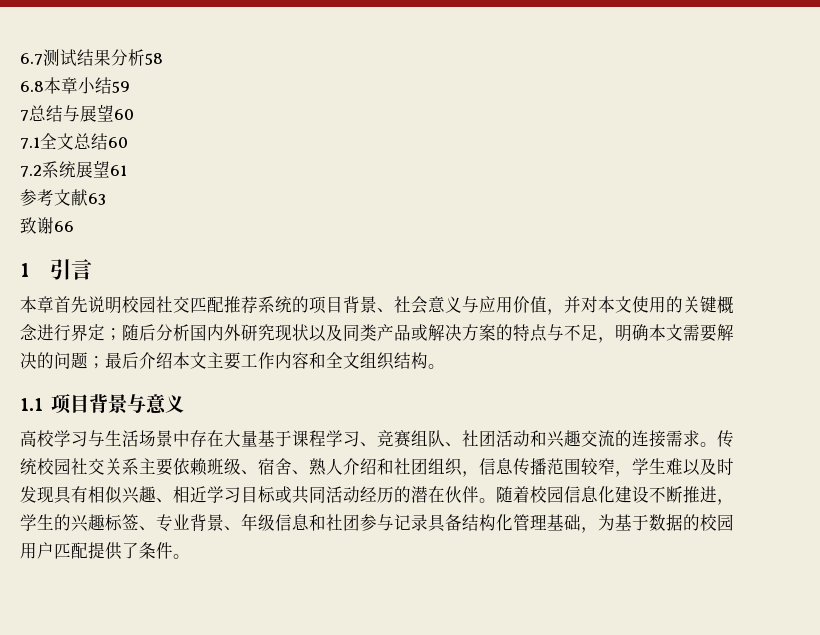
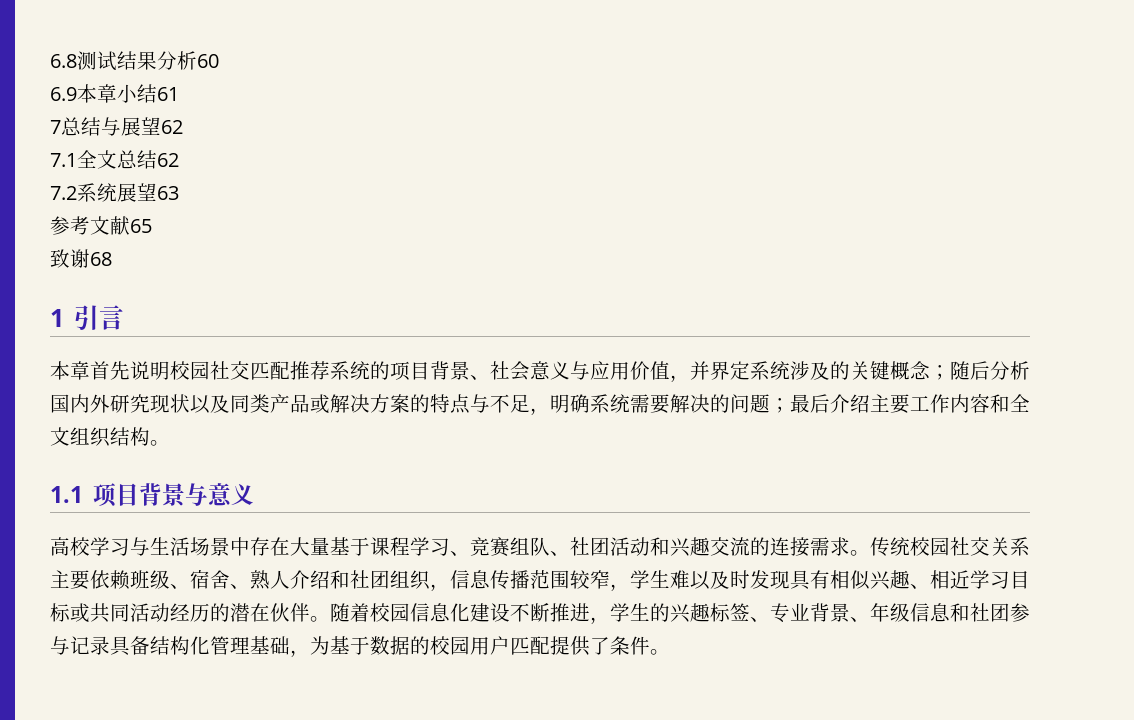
[20,53,43,65] 6.7 -> [50,54,77,68] 6.8
[145,53,163,65] [20,81,44,92] 58 // 6.8 -> [197,54,219,68] [50,87,77,101] 60 // 6.9
[112,81,130,93] 59 -> [157,87,179,101] 61
[114,109,134,120] 60 -> [161,120,183,134] 62
[108,137,128,148] 60 -> [157,153,179,167] 62
[110,165,127,176] 61 -> [157,186,179,200] 63
[88,193,106,205] 63 -> [130,219,152,233] 65
[54,221,74,232] 66 -> [90,252,112,266] 68
[581,296,666,313] 对本文使用 -> [710,361,830,380] 界定系统涉及
[37,324,105,341] 进行界定 -> (930, 370) none
[649,324,683,341] 本文 -> [590,394,630,413] 系统
[173,352,207,369] 本文 -> (870, 403) none

